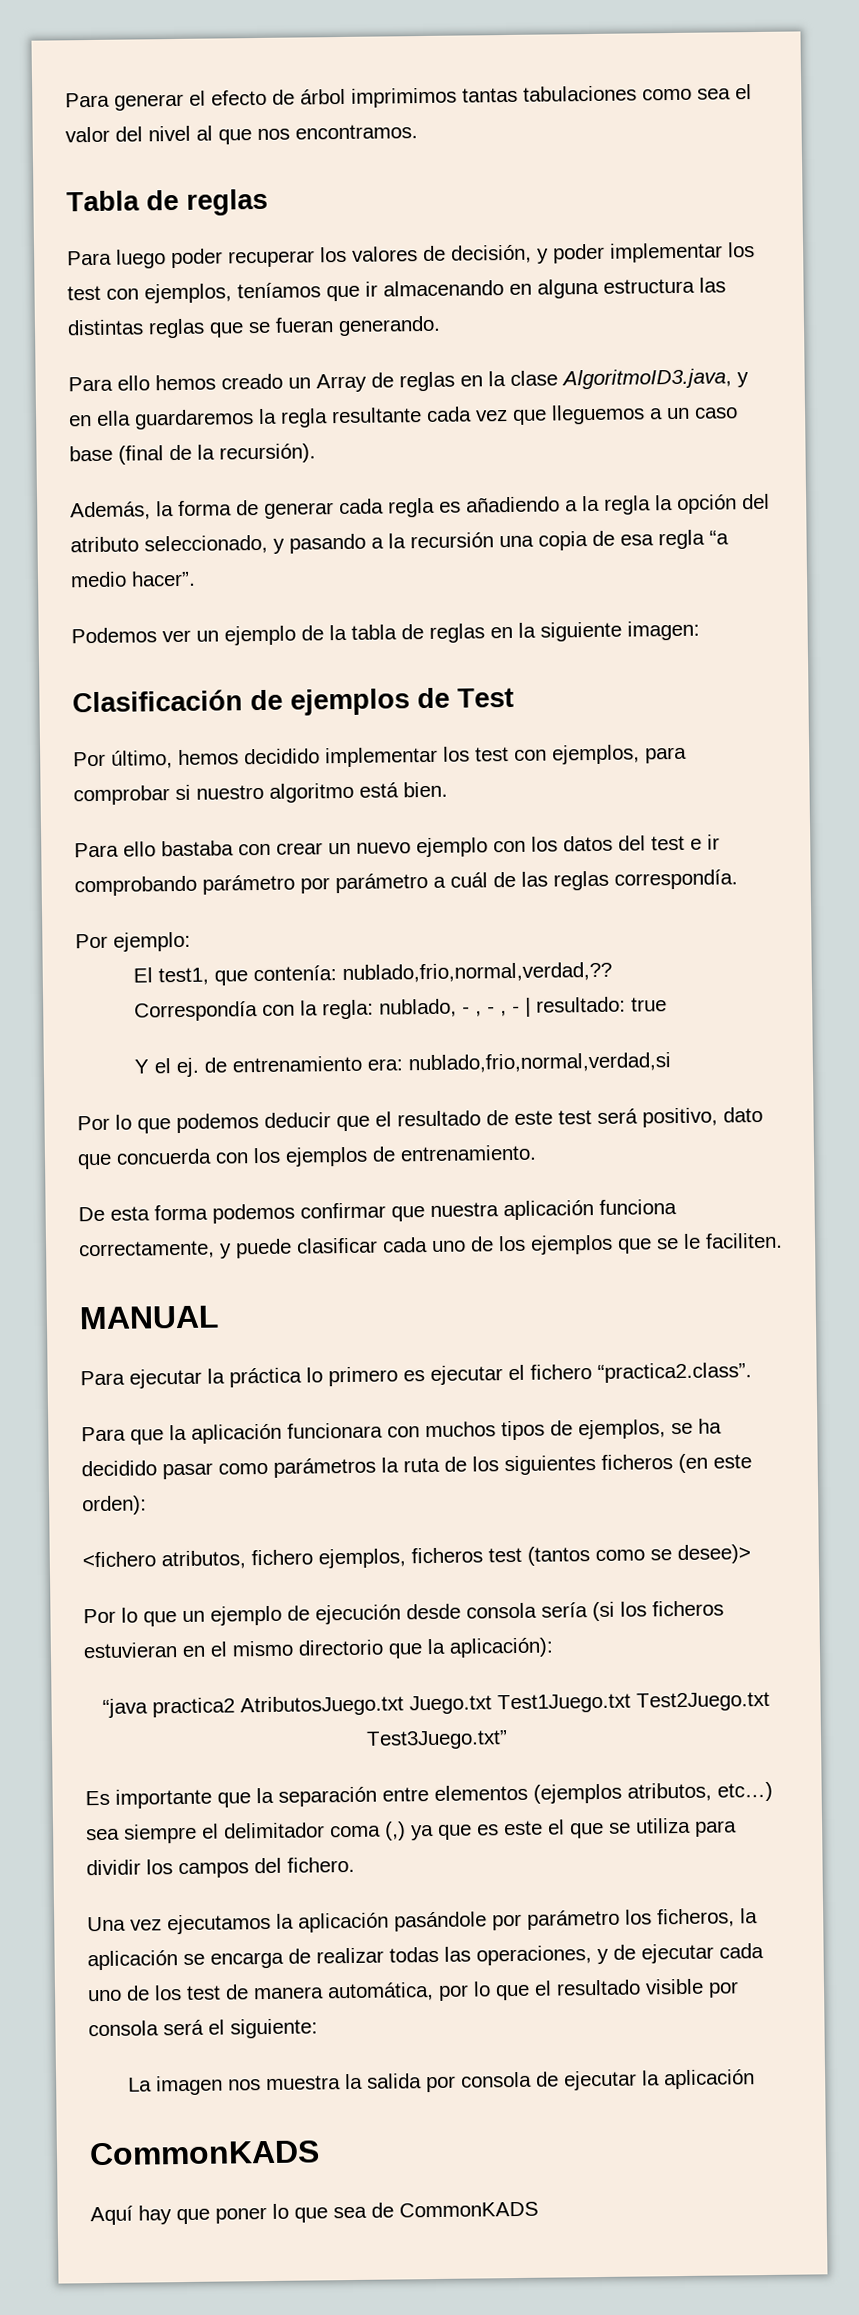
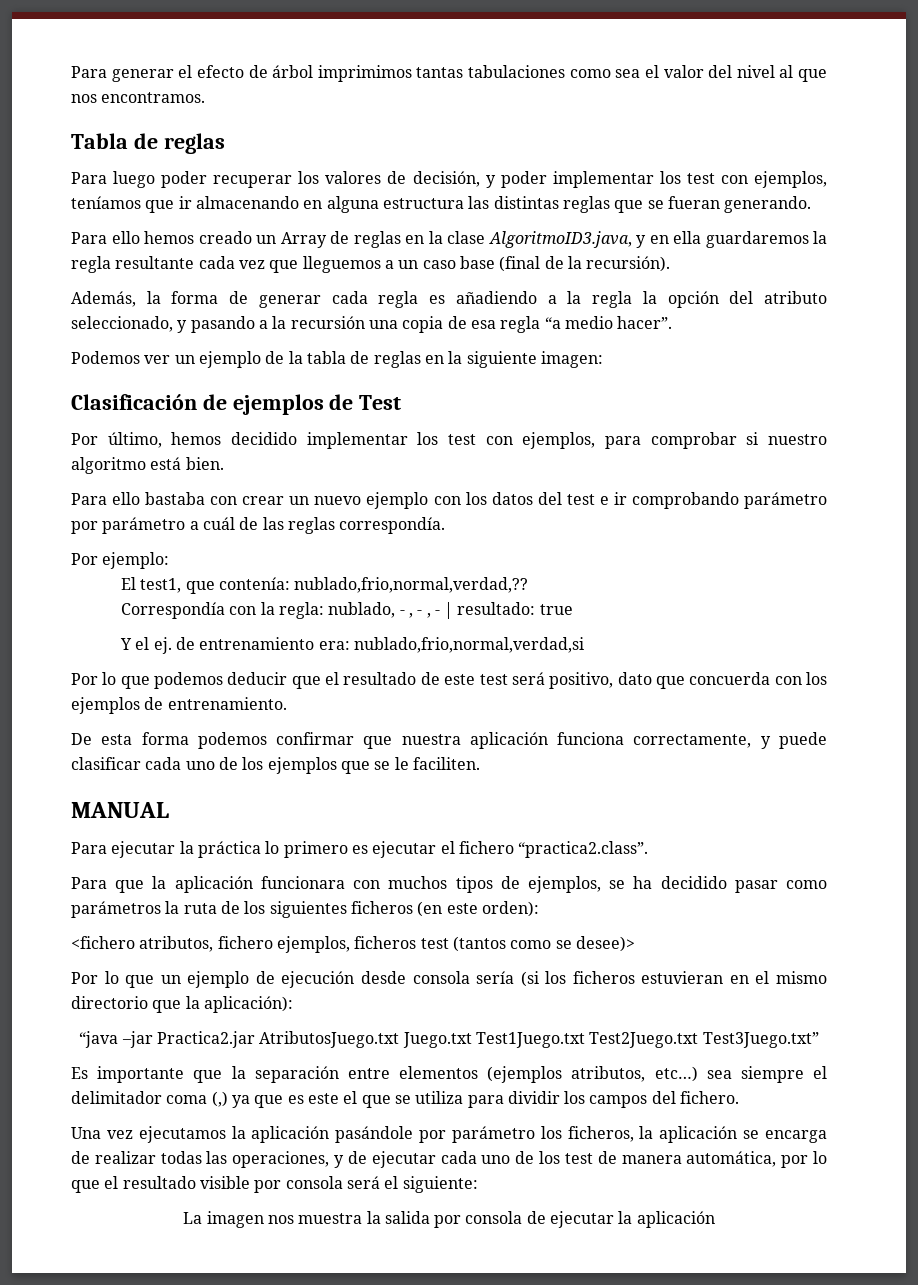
[152,1697,235,1718] practica2 -> [121,1031,256,1048] –jar Practica2.jar
[89,2140,320,2166] [90,2201,539,2226] // CommonKADS // Aquí hay que poner lo que sea de CommonKADS -> (715, 1219) none

